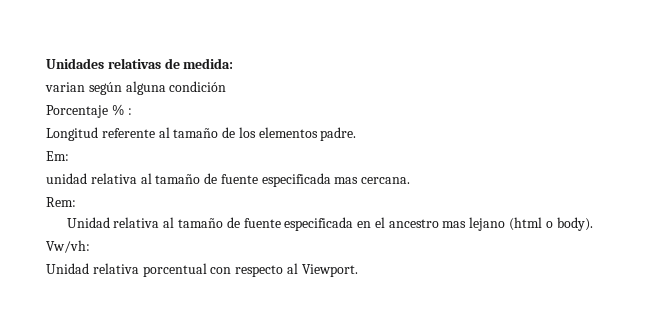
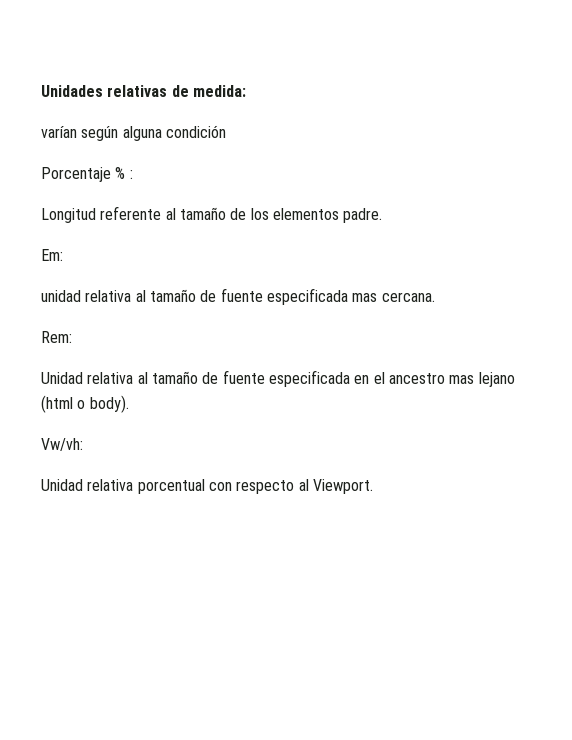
[45,82,85,92] varian -> [41,126,77,138] varían

